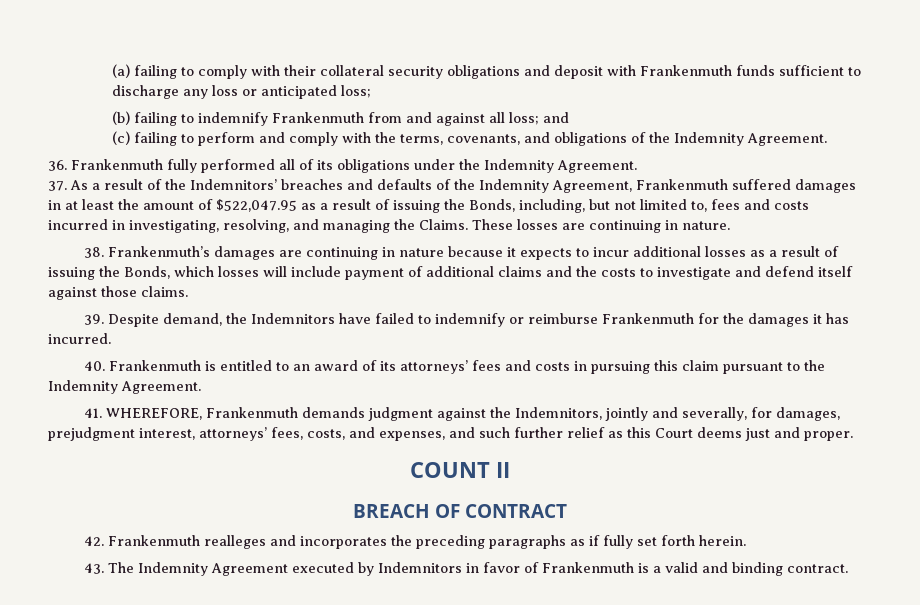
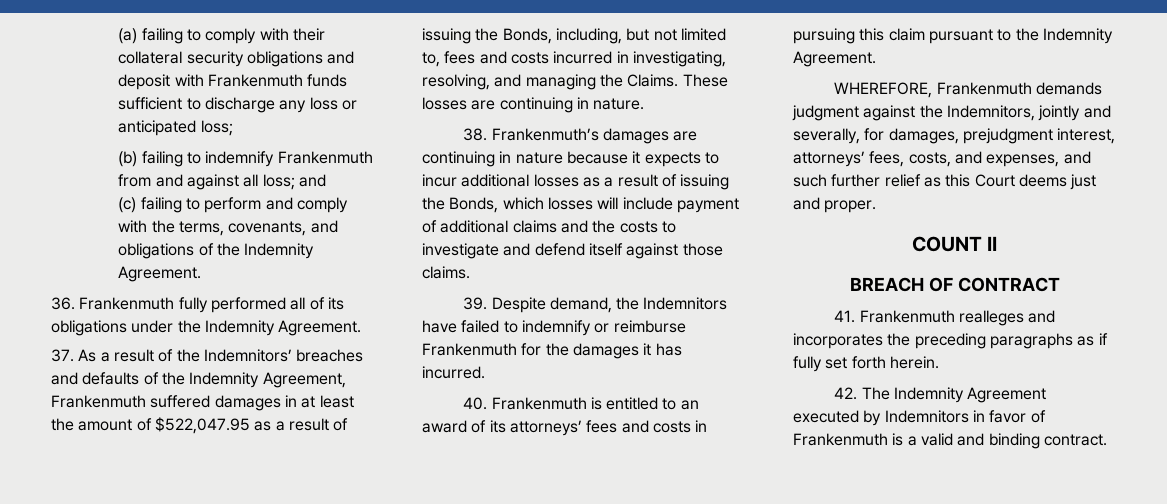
[84,408,103,418] 41. -> (876, 59) none
[84,536,105,546] 42. -> [834,310,856,323] 41.
[84,563,105,574] 43. -> [834,387,858,400] 42.

